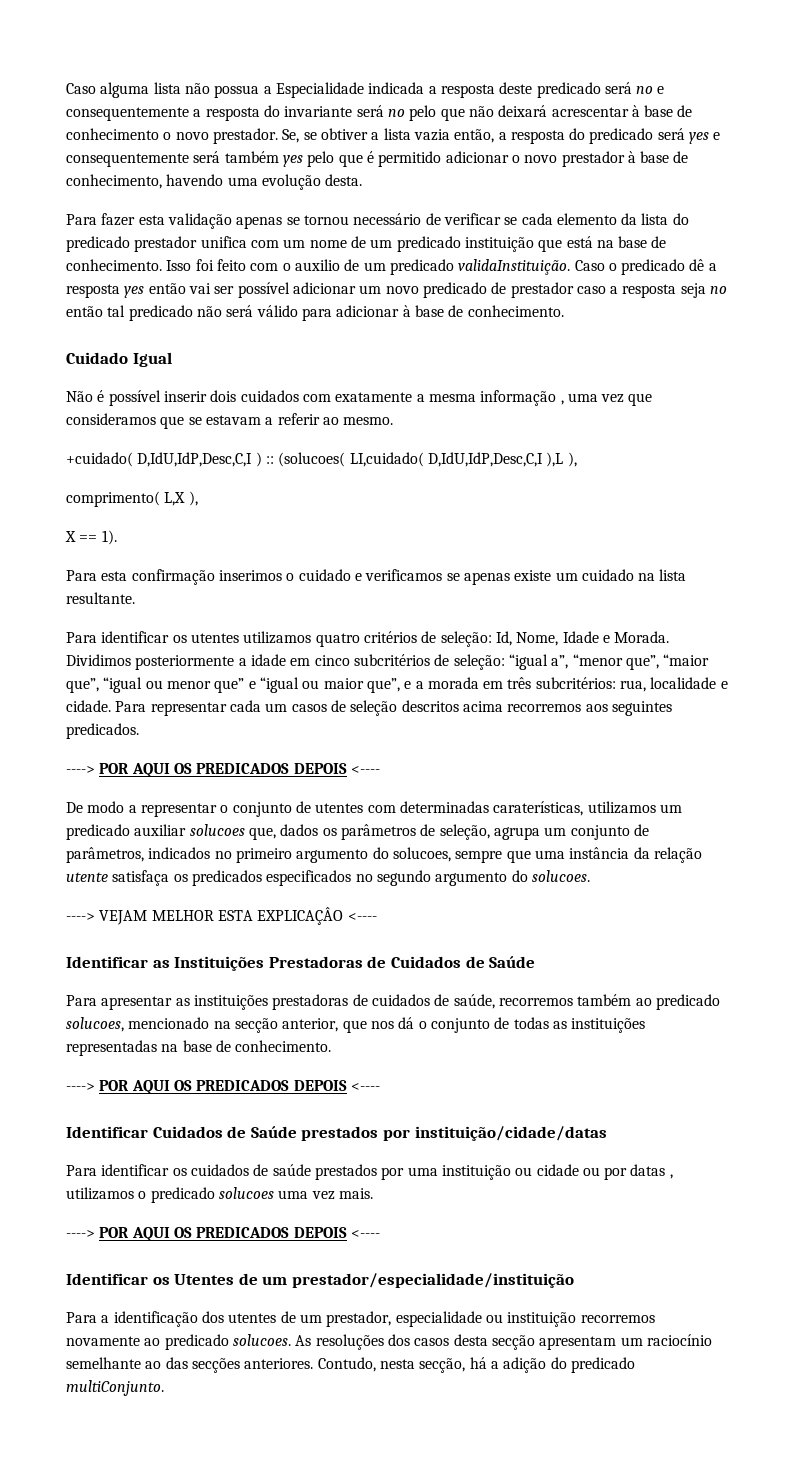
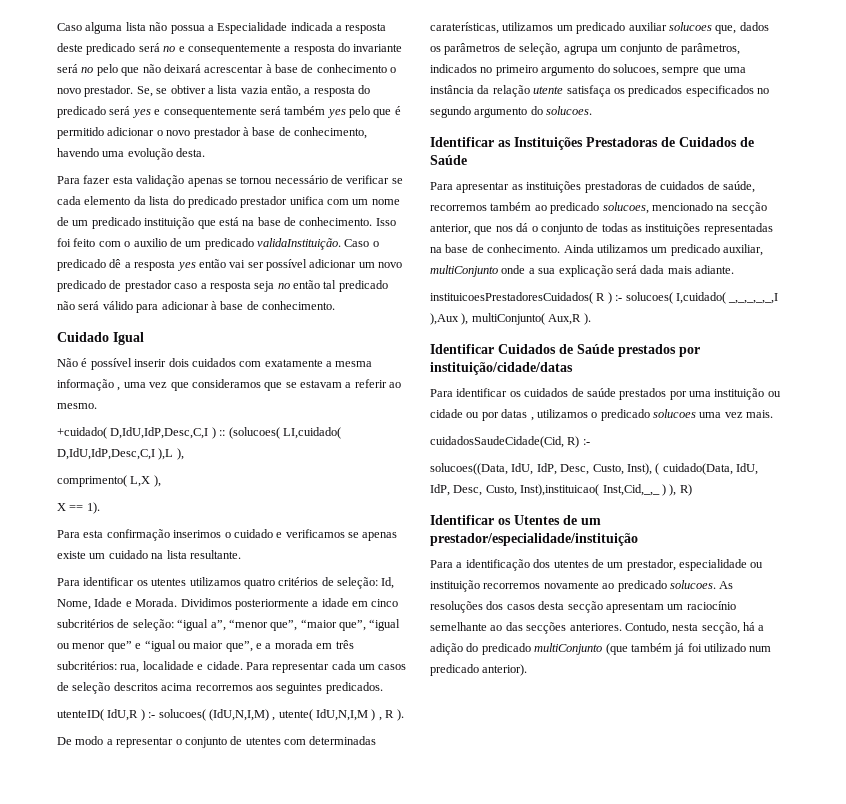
[66,763,380,777] ----> POR AQUI OS PREDICADOS DEPOIS <---- -> [57,709,404,721] utenteID( IdU,R ) :- solucoes( (IdU,N,I,M) , utente( IdU,N,I,M ) , R ).
[66,907,377,925] // ----> VEJAM MELHOR ESTA EXPLICAÇÂO <---- -> (593, 110) none
[66,1080,380,1094] // ----> POR AQUI OS PREDICADOS DEPOIS <---- -> [563,244,763,256] [430,265,734,277] [430,292,779,304] [430,313,591,325] Ainda utilizamos um predicado auxiliar, multiConjunto onde a sua explicação será dada mais adiante. // instituicoesPrestadoresCuidados( R ) :- solucoes( I,cuidado( _,_,_,_,_,I ),Aux ), multiConjunto( Aux,R ).
[66,1227,380,1241] ----> POR AQUI OS PREDICADOS DEPOIS <---- -> [430,436,590,448] [430,463,758,475] [430,484,692,496] cuidadosSaudeCidade(Cid, R) :- // solucoes((Data, IdU, IdP, Desc, Custo, Inst), ( cuidado(Data, IdU, IdP, Desc, Custo, Inst),instituicao( Inst,Cid,_,_ ) ), R)
[66,1380,164,1396] multiConjunto. -> [534,643,772,655] [430,664,528,676] multiConjunto (que também já foi utilizado num predicado anterior).

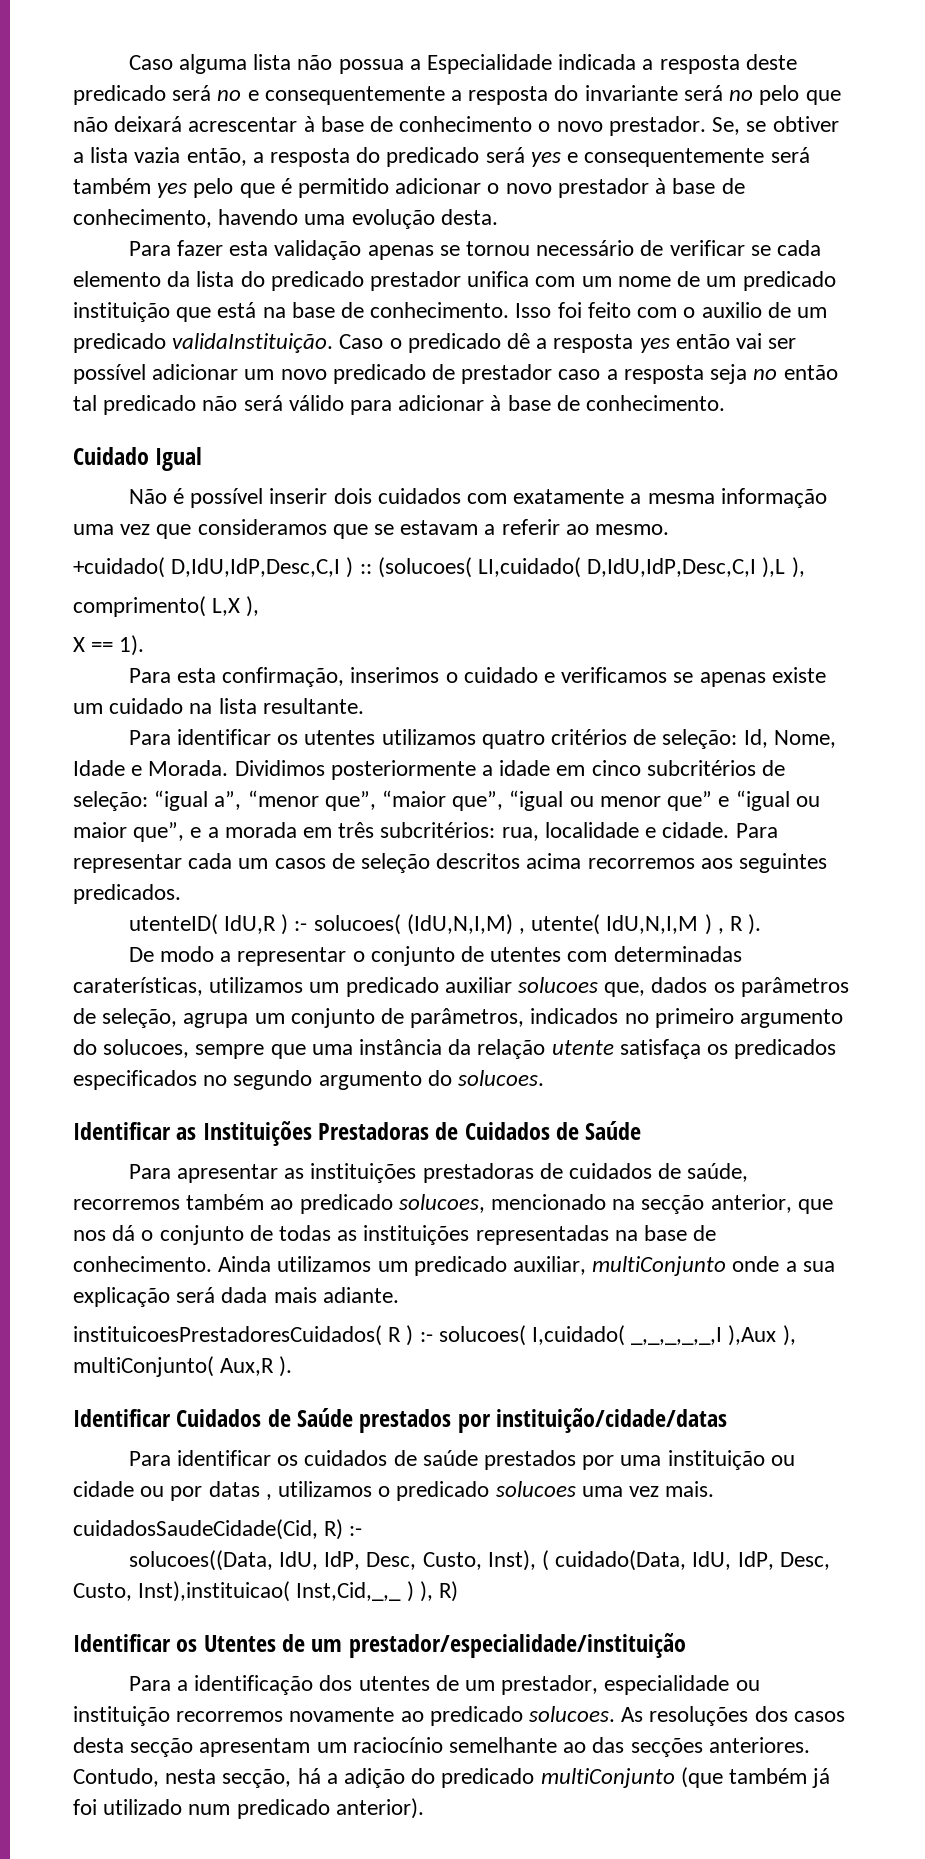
[117,387,121,391] , -> (827, 498) none
[106,529,170,541] confirmação -> [222,667,345,687] confirmação,

